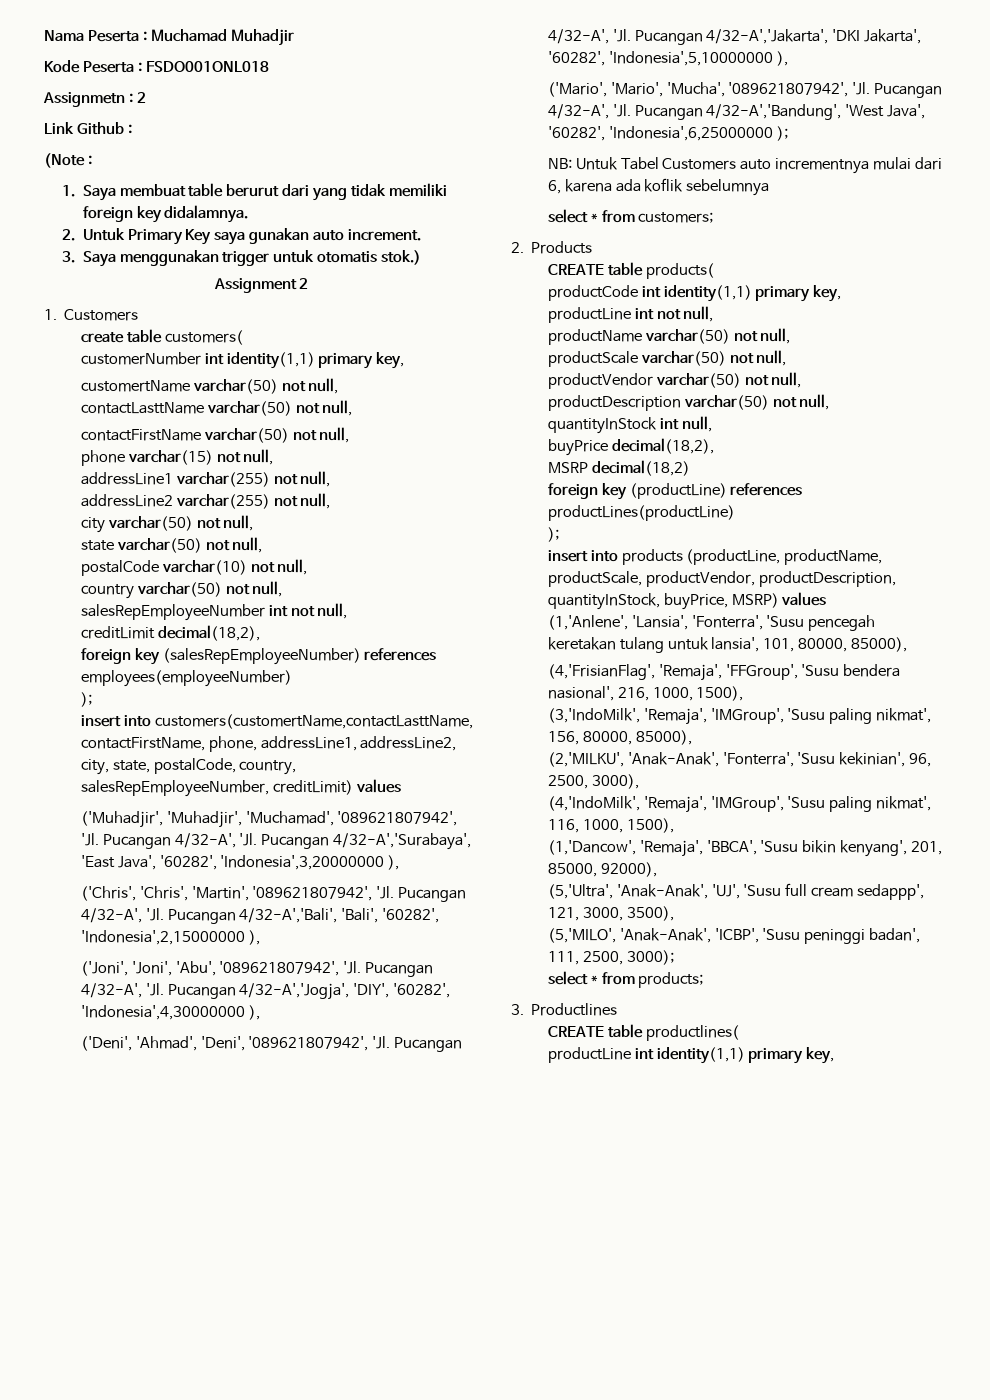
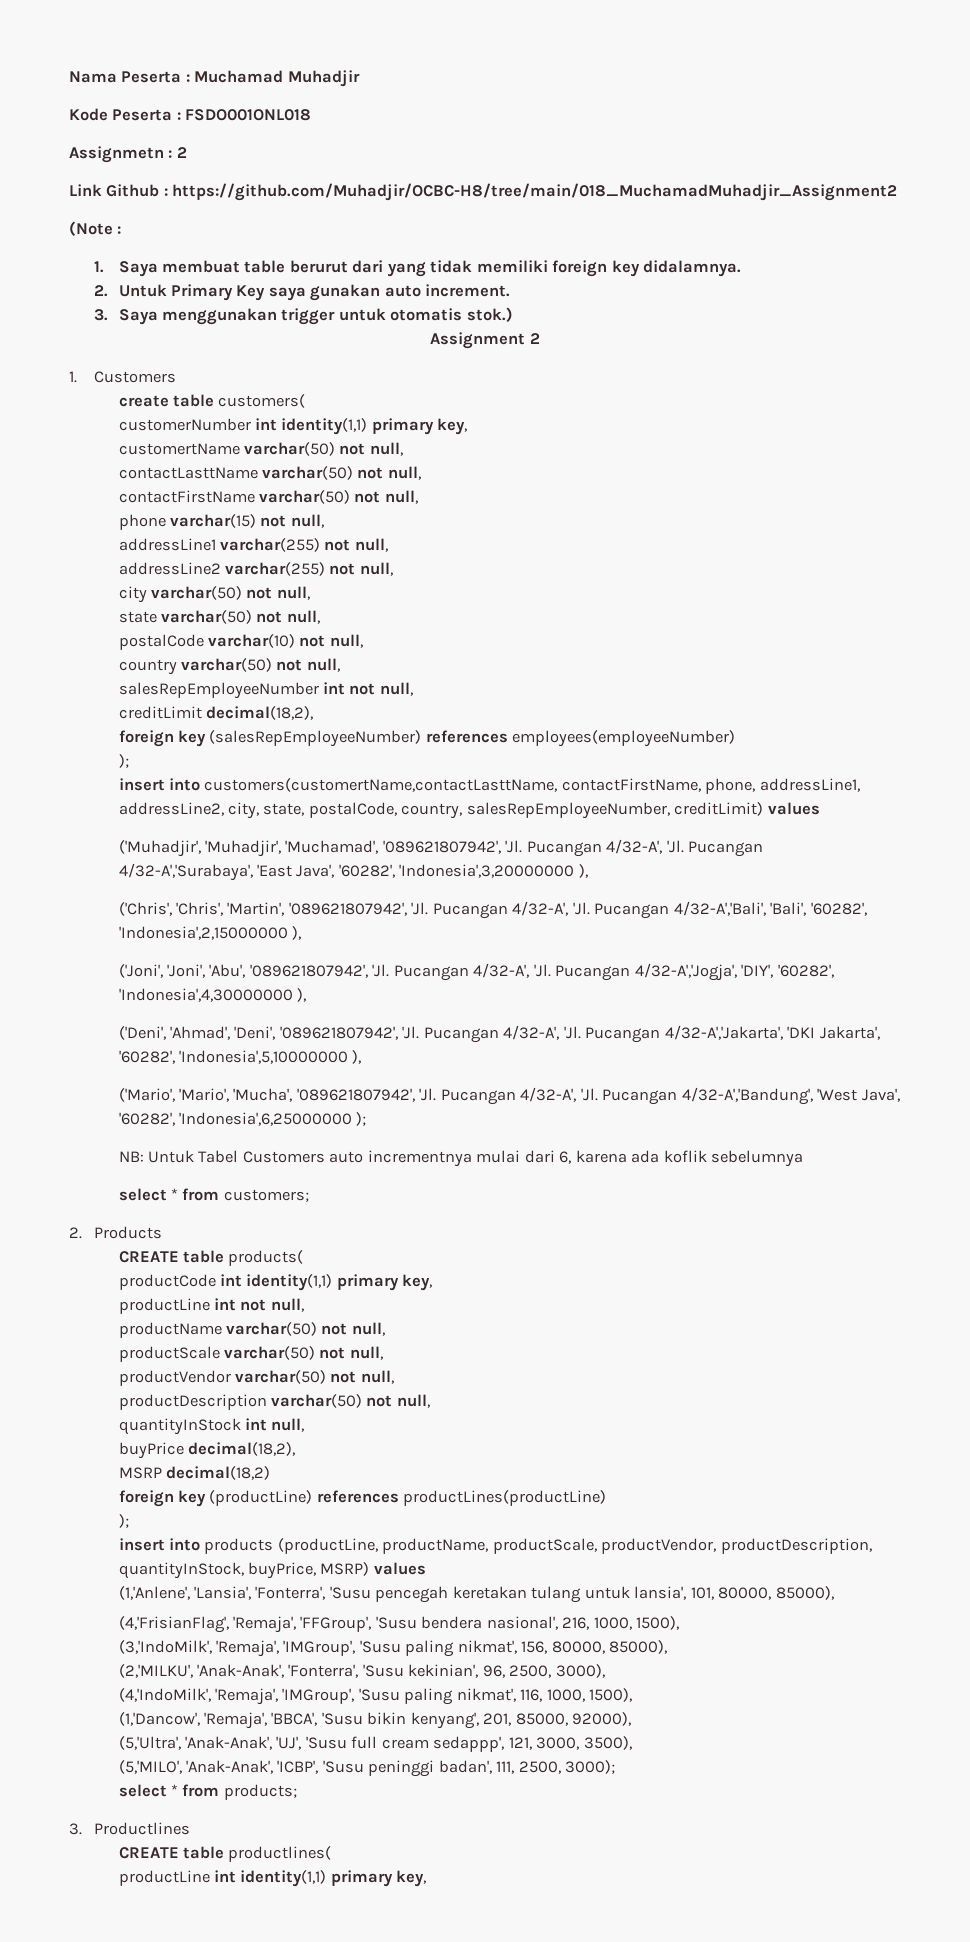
(132, 129) none -> [172,183,898,201] https://github.com/Muhadjir/OCBC-H8/tree/main/018_MuchamadMuhadjir_Assignment2

